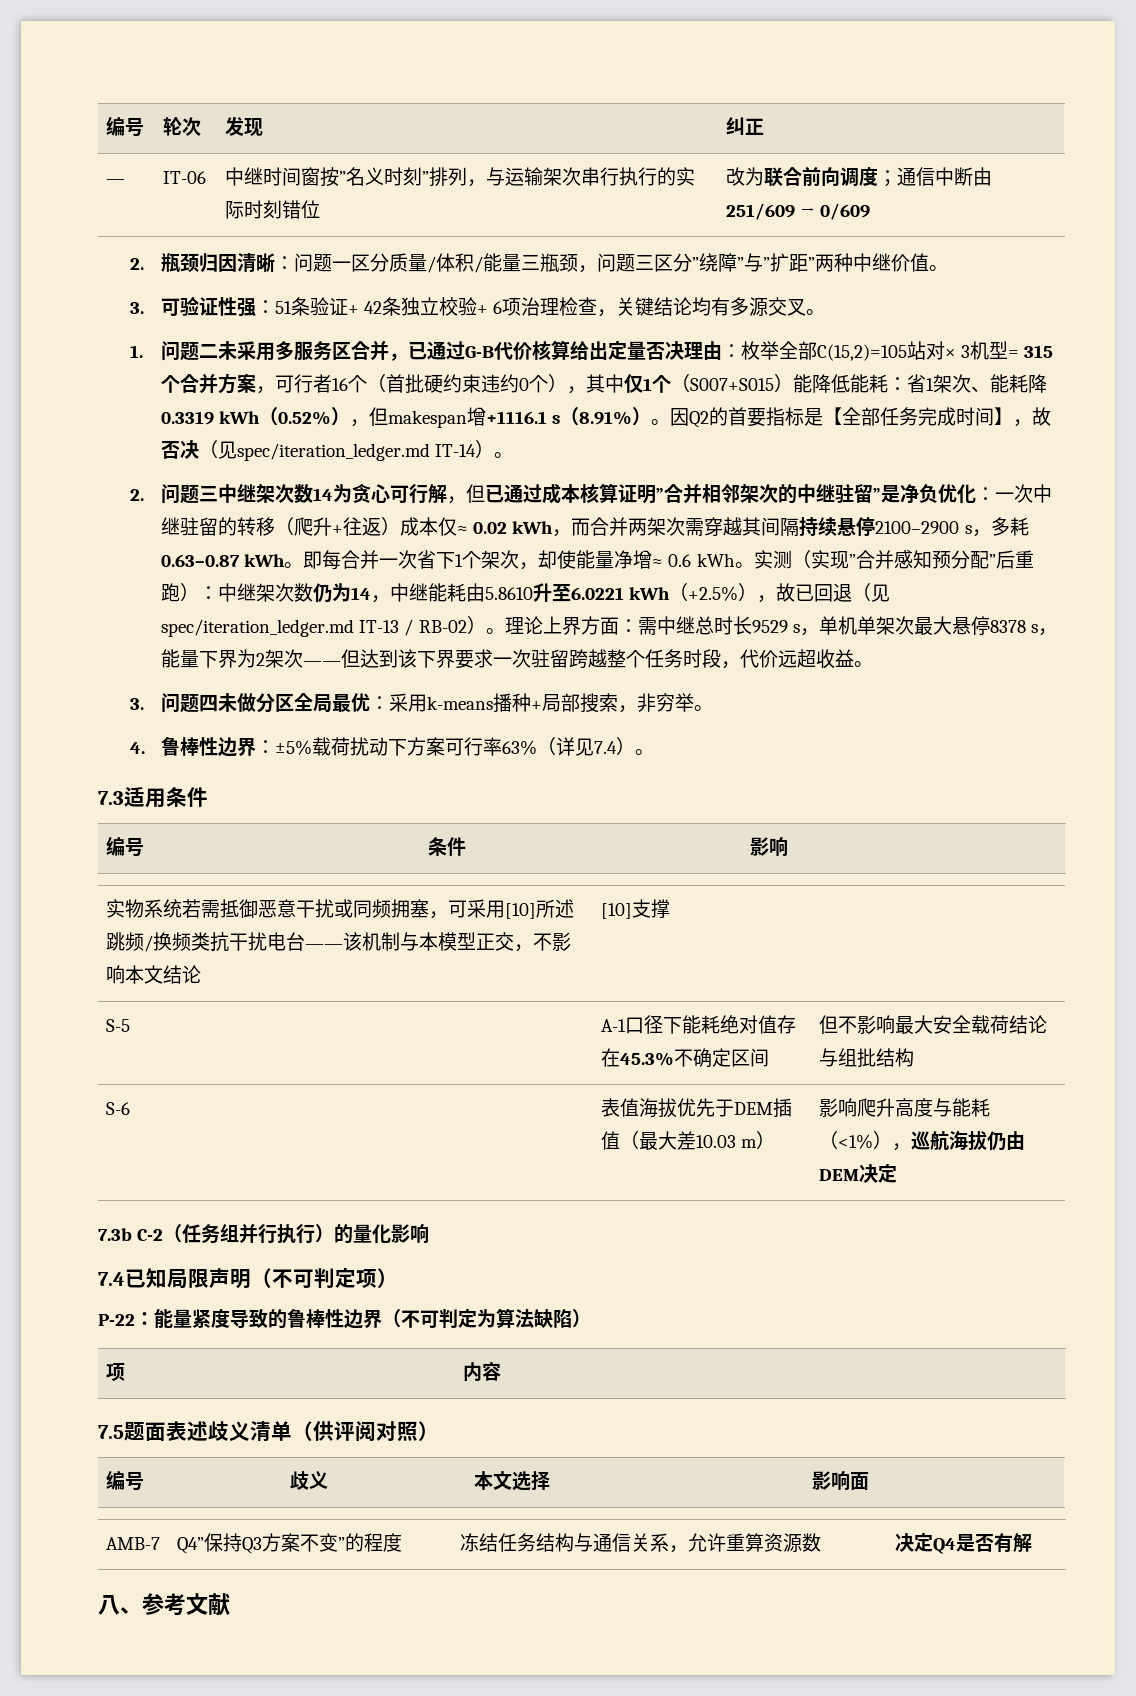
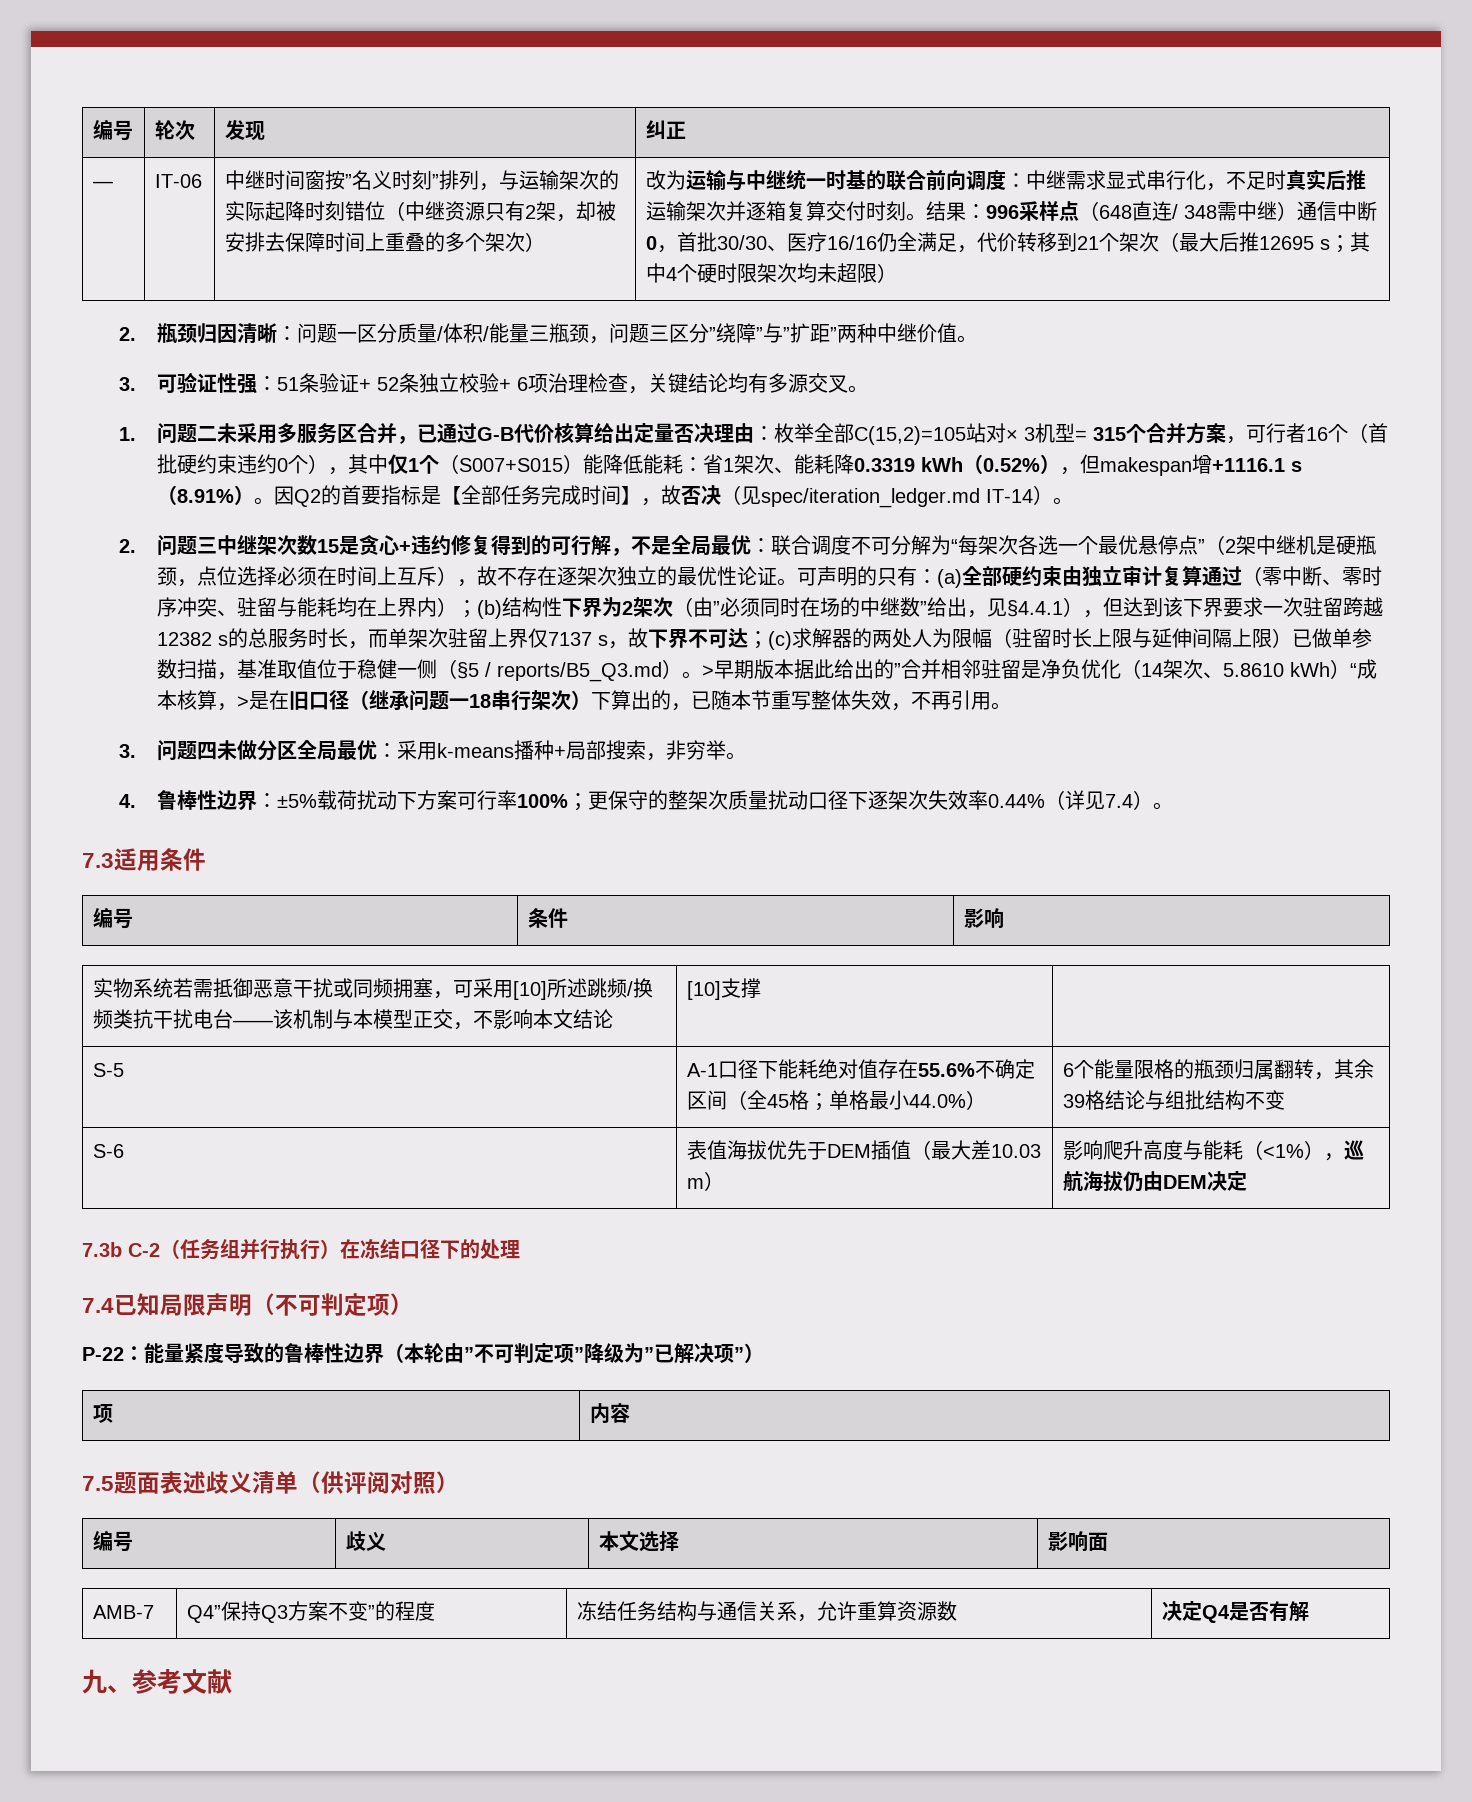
[581,167,696,186] [225,200,245,219] 串行执行的实际 -> [599,170,620,190] [225,201,306,221] 的实际起降
[726,167,993,187] [726,203,871,220] | 改为联合前向调度；通信中断由251/609 → 0/609 -> [385,201,617,222] [225,232,546,252] [646,169,1367,191] [646,201,1378,221] [646,232,1371,253] [646,263,898,283] （中继资源只有2架，却被安排去保障时间上重叠的多个架次） | 改为运输与中继统一时基的联合前向调度：中继需求显式串行化，不足时真实后推运输架次并逐箱复算交付时刻。结果：996采样点（648直连/ 348需中继）通信中断0，首批30/30、医疗16/16仍全满足，代价转移到21个架次（最大后推12695 s；其中4个硬时限架次均未超限）
[364,301,383,314] 42 -> [376,377,399,391] 52
[313,483,1053,504] [161,517,1029,537] [161,550,1034,570] [161,583,891,603] [161,616,1057,637] [161,649,342,668] 14为贪心可行解，但已通过成本核算证明”合并相邻架次的中继驻留”是净负优化：一次中继驻留的转移（爬升+往返）成本仅≈ 0.02 kWh，而合并两架次需穿越其间隔持续悬停2100–2900 s，多耗0.63–0.87 kWh。即每合并一次省下1个架次，却使能量净增≈ 0.6 kWh。实测（实现”合并感知预分配”后重跑）：中继架次数仍为14，中继能耗由5.8610升至6.0221 kWh（+2.5%），故已回退（见spec/iteration_ledger.md IT-13 / RB-02）。理论上界方面：需中继总时长9529 s，单机单架次最大悬停8378 s，能量下界为2架次—— -> [316,534,1376,556] [156,565,1382,588] [156,597,1103,619] 15是贪心+违约修复得到的可行解，不是全局最优：联合调度不可分解为“每架次各选一个最优悬停点”（2架中继机是硬瓶颈，点位选择必须在时间上互斥），故不存在逐架次独立的最优性论证。可声明的只有：(a)全部硬约束由独立审计复算通过（零中断、零时序冲突、驻留与能耗均在上界内）；(b)结构性下界为2架次（由”必须同时在场的中继数”给出，见§4.4.1），
[607,649,855,669] 整个任务时段，代价远超收益 -> [156,628,1372,650] [156,659,1377,682] [156,689,991,711] 12382 s的总服务时长，而单架次驻留上界仅7137 s，故下界不可达；(c)求解器的两处人为限幅（驻留时长上限与延伸间隔上限）已做单参数扫描，基准取值位于稳健一侧（§5 / reports/B5_Q3.md）。>早期版本据此给出的”合并相邻驻留是净负优化（14架次、5.8610 kWh）“成本核算，>是在旧口径（继承问题一18串行架次）下算出的，已随本节重写整体失效，不再引用
[502,740,538,755] 63% -> [516,790,1045,811] 100%；更保守的整架次质量扰动口径下逐架次失效率0.44%
[620,1052,675,1066] 45.3% -> [918,1063,976,1077] 55.6%
[819,1015,1010,1034] | 但不影响最大安全载荷 -> [727,1090,987,1111] [1063,1059,1375,1080] [1063,1090,1106,1110] （全45格；单格最小44.0%） | 6个能量限格的瓶颈归属翻转，其余39格
(915, 1057) none -> [1245,1090,1286,1110] 不变
[334,1224,430,1244] 的量化影响 -> [340,1239,520,1260] 在冻结口径下的处理
[401,1308,572,1329] 不可判定为算法缺陷 -> [404,1343,744,1364] 本轮由”不可判定项”降级为”已解决项”
[98,1595,120,1615] 八 -> [82,1669,107,1694] 九

